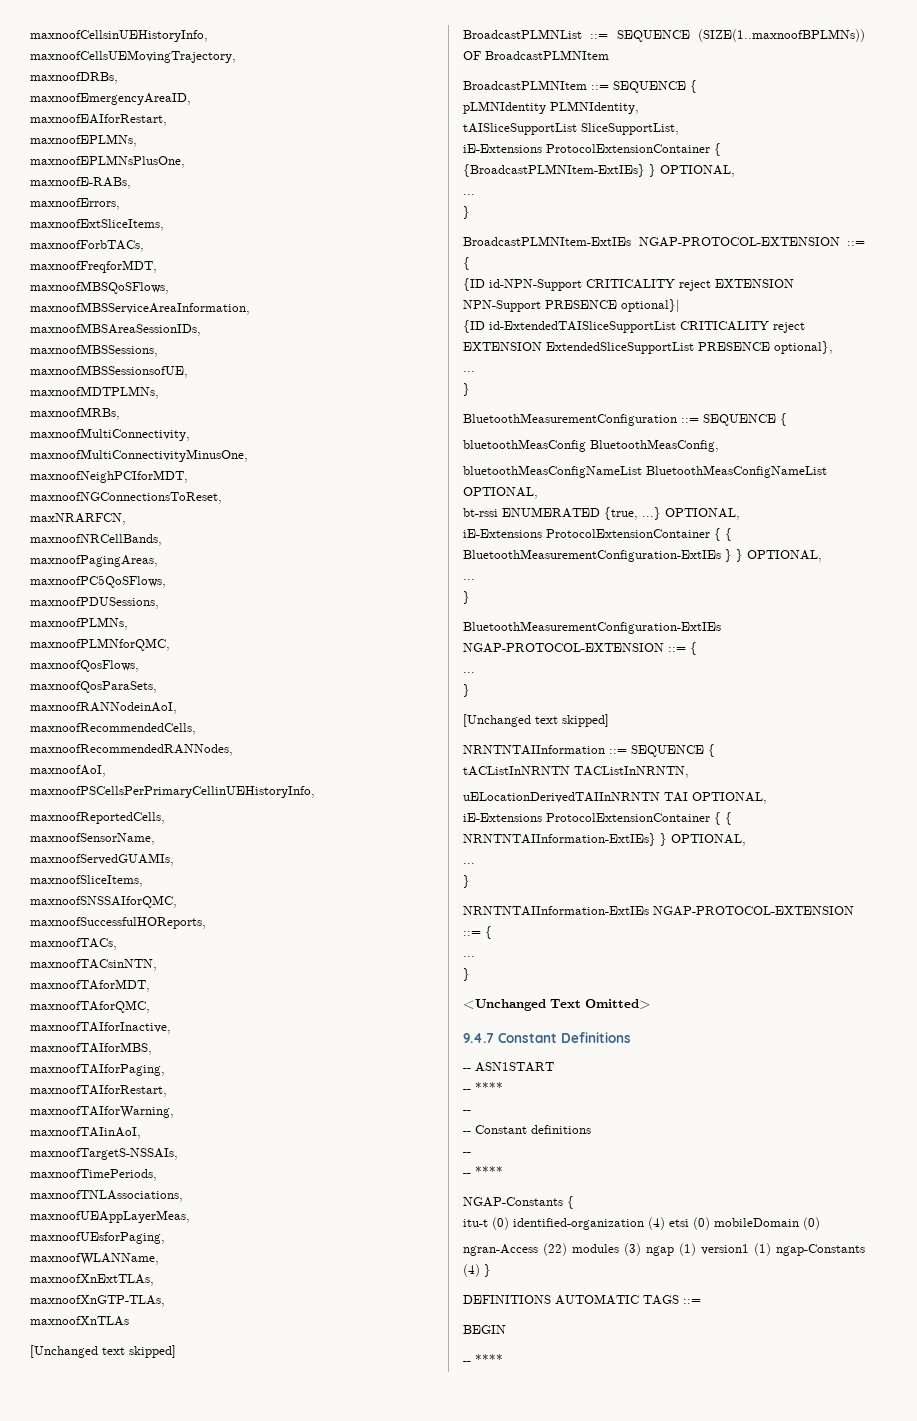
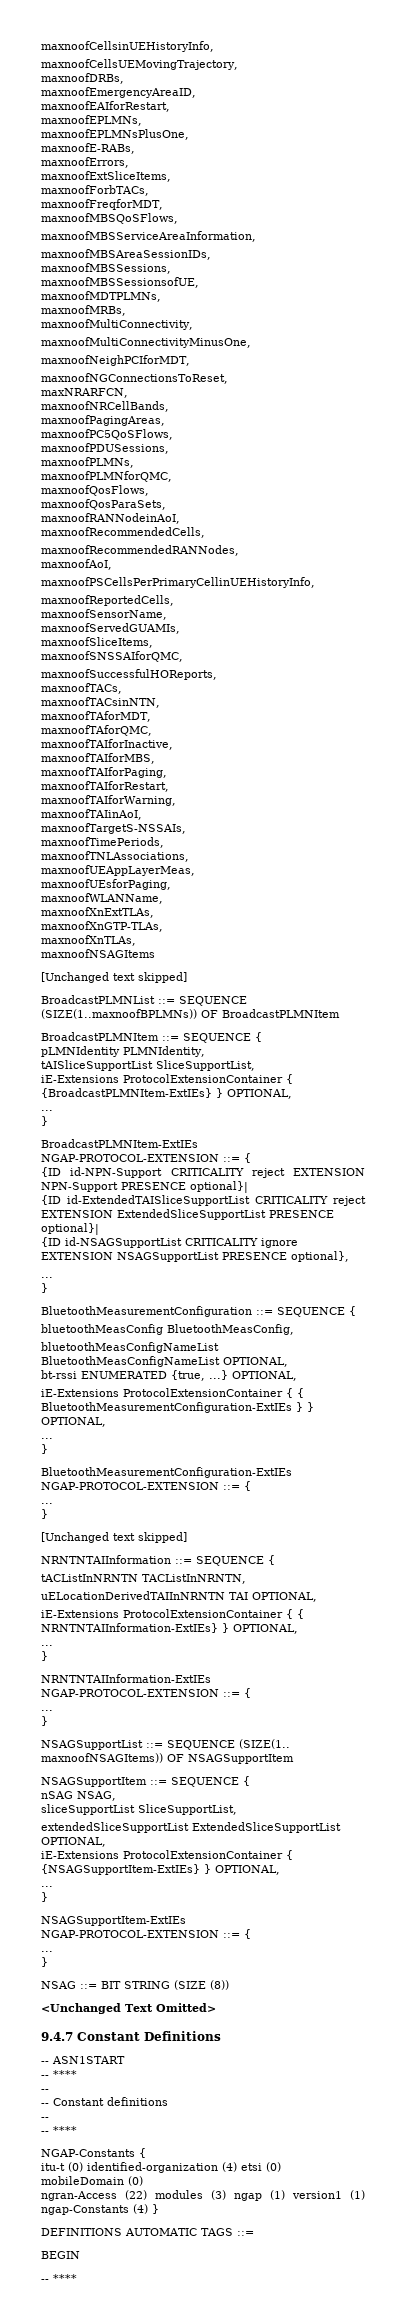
[30,1316,129,1326] maxnoofXnTLAs -> [41,935,136,946] [41,949,155,958] maxnoofXnTLAs, // maxnoofNSAGItems
(770, 346) none -> [41,1223,99,1235] [41,1237,298,1248] [41,1252,287,1262] optional}| // {ID id-NSAGSupportList CRITICALITY ignore EXTENSION NSAGSupportList PRESENCE
(470, 974) none -> [41,1739,290,1750] [41,1753,294,1764] [41,1776,250,1787] [41,1791,116,1801] [41,1804,237,1815] [41,1822,341,1833] [41,1837,106,1847] [41,1850,293,1860] [41,1864,280,1875] [41,1886,53,1887] [41,1892,48,1902] [41,1916,186,1926] [41,1929,251,1939] [41,1951,53,1952] [41,1957,48,1967] [41,1980,229,1990] // NSAGSupportList ::= SEQUENCE (SIZE(1.. maxnoofNSAGItems)) OF NSAGSupportItem // NSAGSupportItem ::= SEQUENCE { // nSAG NSAG, // sliceSupportList SliceSupportList, // extendedSliceSupportList ExtendedSliceSupportList OPTIONAL, // iE-Extensions ProtocolExtensionContainer { {NSAGSupportItem-ExtIEs} } OPTIONAL, // ... // } // NSAGSupportItem-ExtIEs NGAP-PROTOCOL-EXTENSION ::= { // ... // } // NSAG ::= BIT STRING (SIZE (8))

